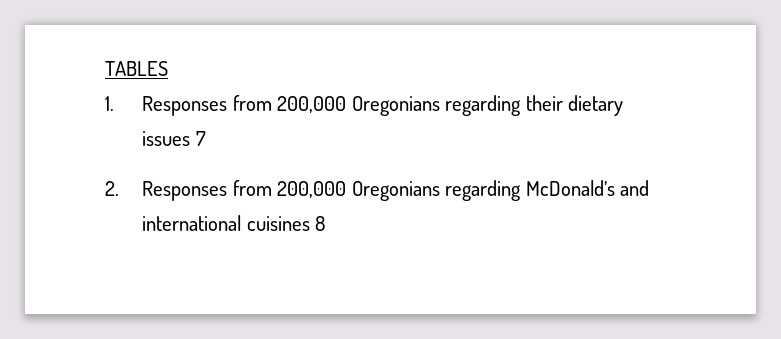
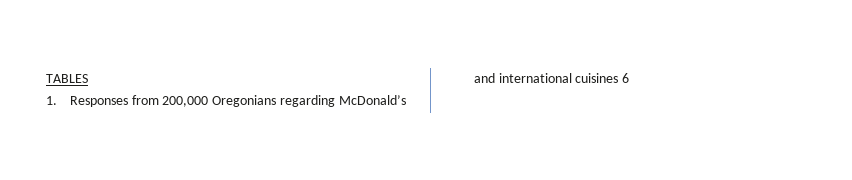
[525,95,624,116] [142,131,206,146] [105,180,522,201] their dietary issues 7 // 2. Responses from 200,000 Oregonians regarding -> (335, 101) none
[315,216,326,231] 8 -> [622,73,630,83] 6

